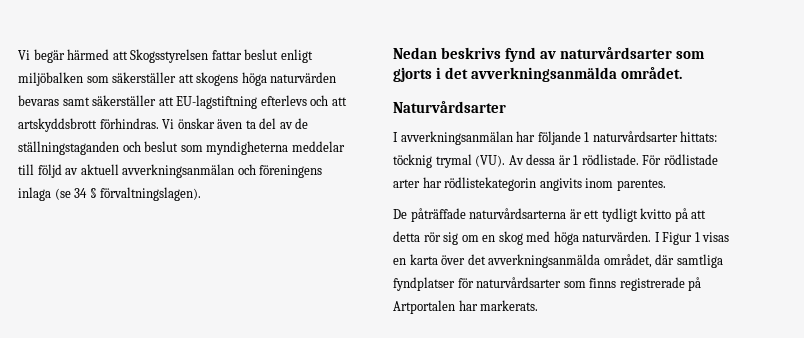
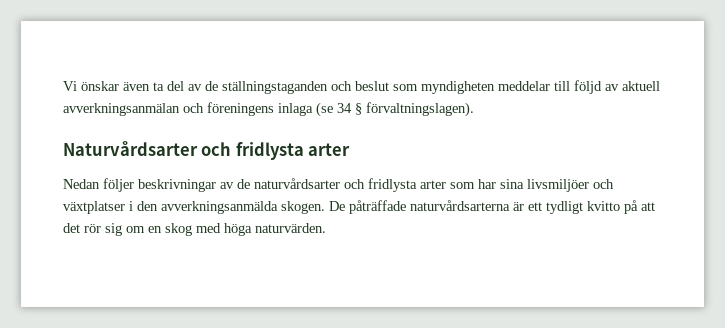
[18,49,313,63] [18,72,337,86] [18,95,347,109] [18,118,175,132] Vi begär härmed att Skogsstyrelsen fattar beslut enligt miljöbalken som säkerställer att skogens höga naturvärden bevaras samt säkerställer att EU-lagstiftning efterlevs och att artskyddsbrott förhindras. Vi -> [63,81,77,91] Vi
[206,141,289,155] myndigheterna -> [421,81,495,94] myndigheten
[393,47,706,62] [393,67,683,82] [393,101,506,113] [393,131,718,145] [393,154,718,168] [393,177,666,191] Nedan beskrivs fynd av naturvårdsarter som gjorts i det avverkningsanmälda området. // Naturvårdsarter // I avverkningsanmälan har följande 1 naturvårdsarter hittats: töcknig trymal (VU). Av dessa är 1 rödlistade. För rödlistade arter har rödlistekategorin angivits inom parentes. // -> [63,141,351,160] [63,178,614,192] [63,201,325,214] Naturvårdsarter och fridlysta arter // Nedan följer beskrivningar av de naturvårdsarter och fridlysta arter som har sina livsmiljöer och växtplatser i den avverkningsanmälda skogen.
[393,231,420,242] detta -> [63,223,80,233] det
[654,232,730,245] [393,254,723,268] [393,277,702,291] [393,300,539,314] I Figur 1 visas en karta över det avverkningsanmälda området, där samtliga fyndplatser för naturvårdsarter som finns registrerade på Artportalen har markerats. -> (326, 228) none

